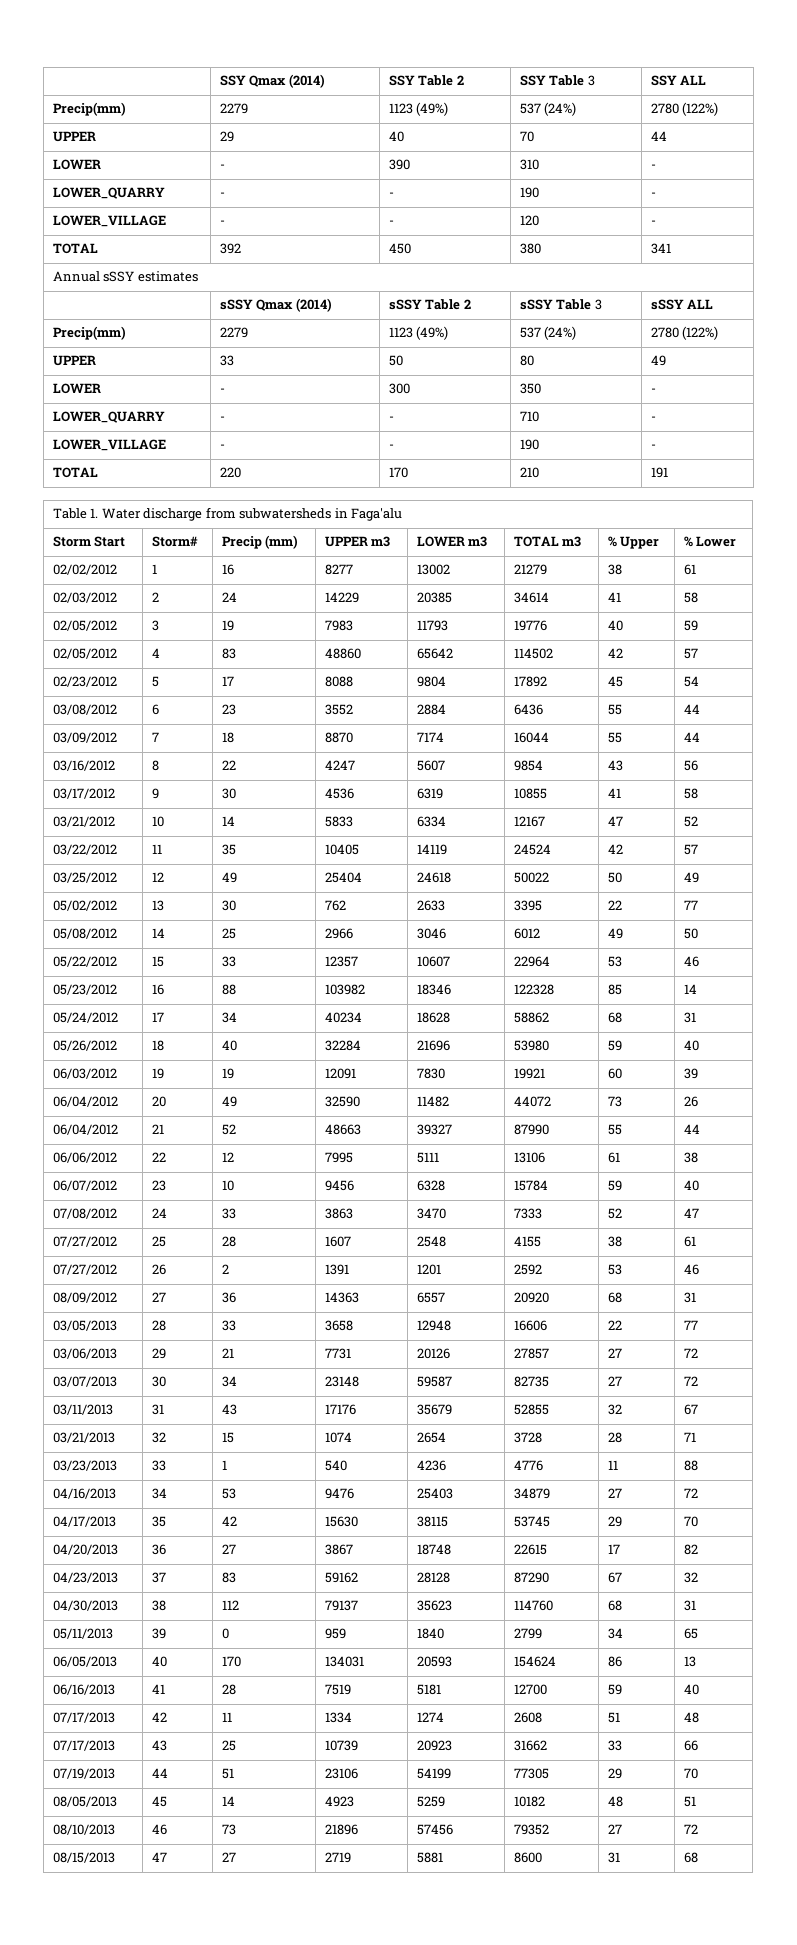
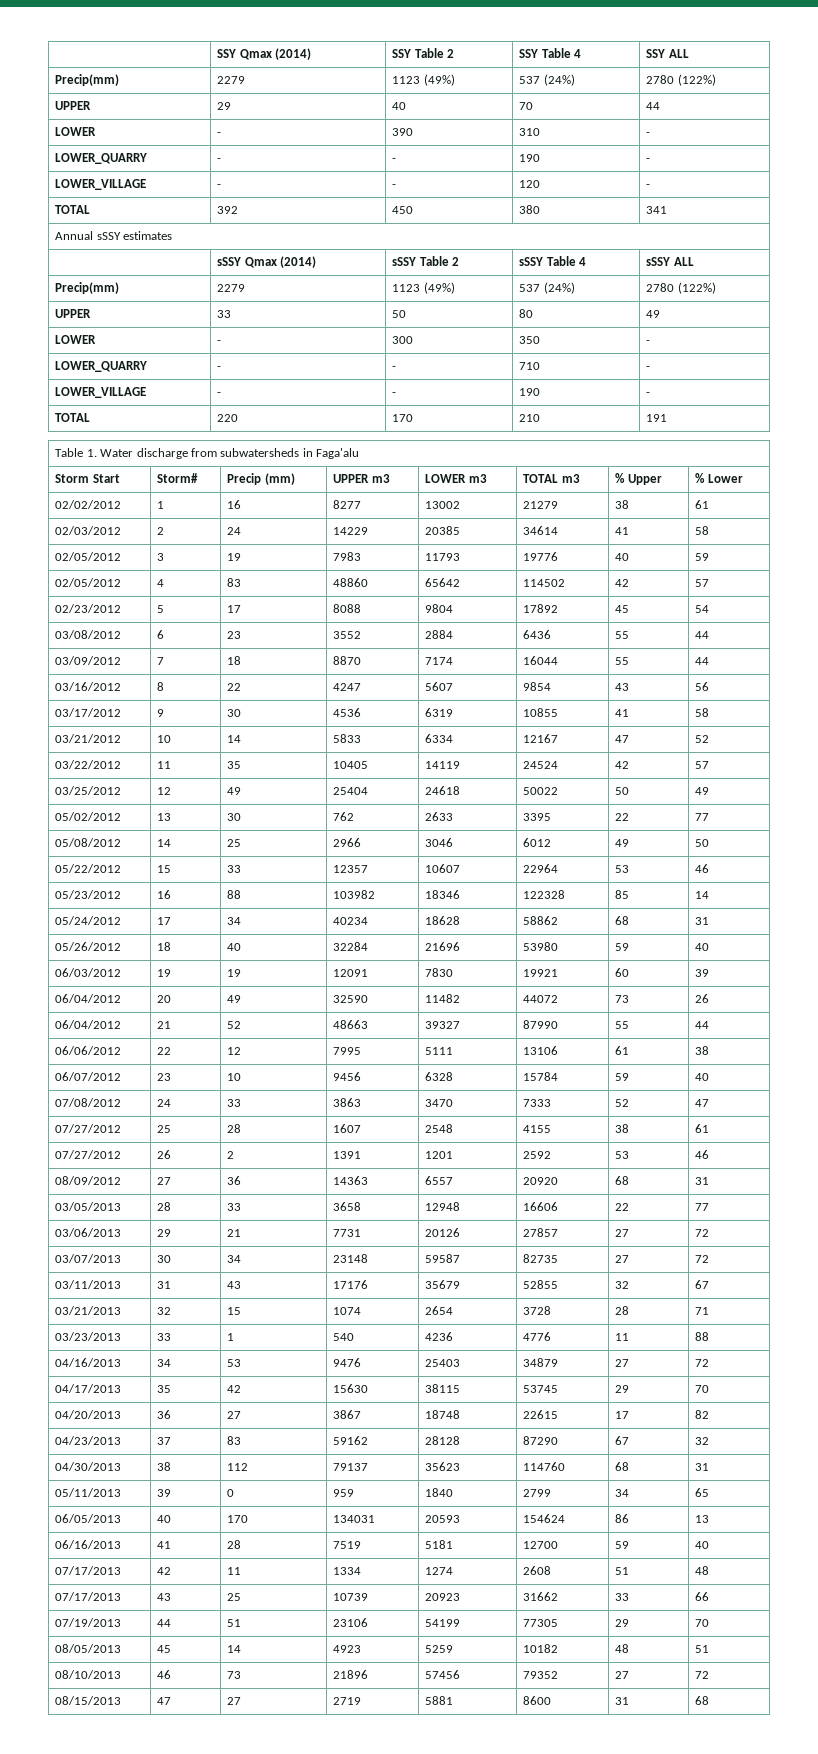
[587,75,595,86] 3 -> [574,49,582,58] 4
[594,299,602,310] 3 -> [579,257,587,266] 4

